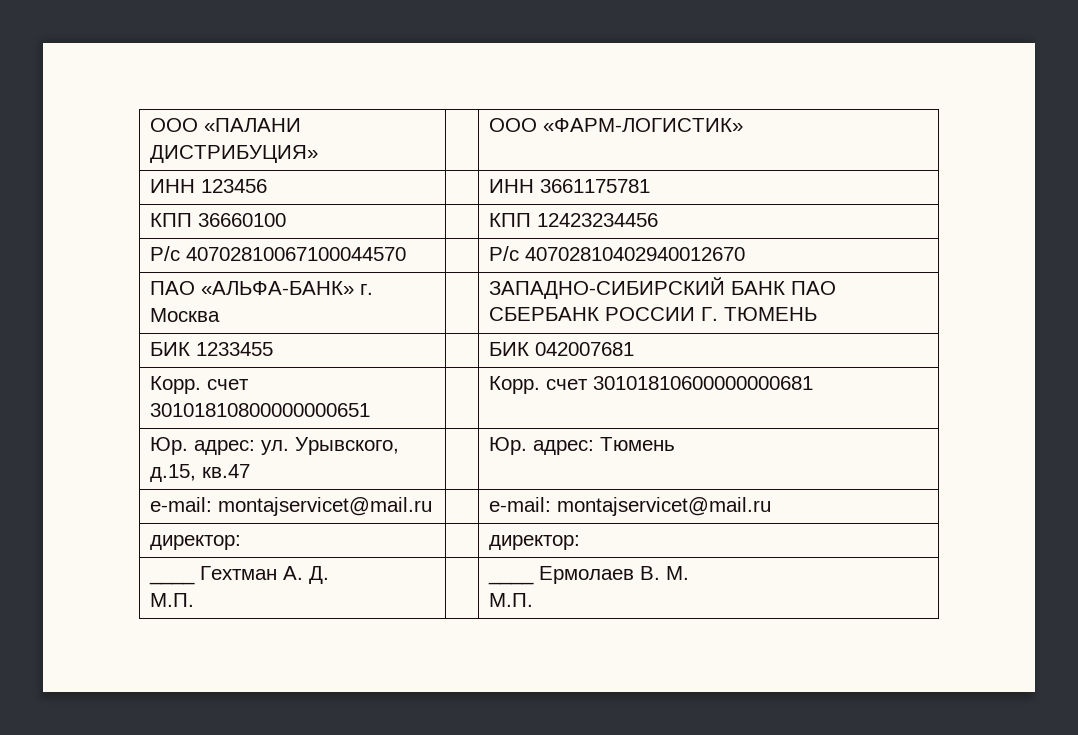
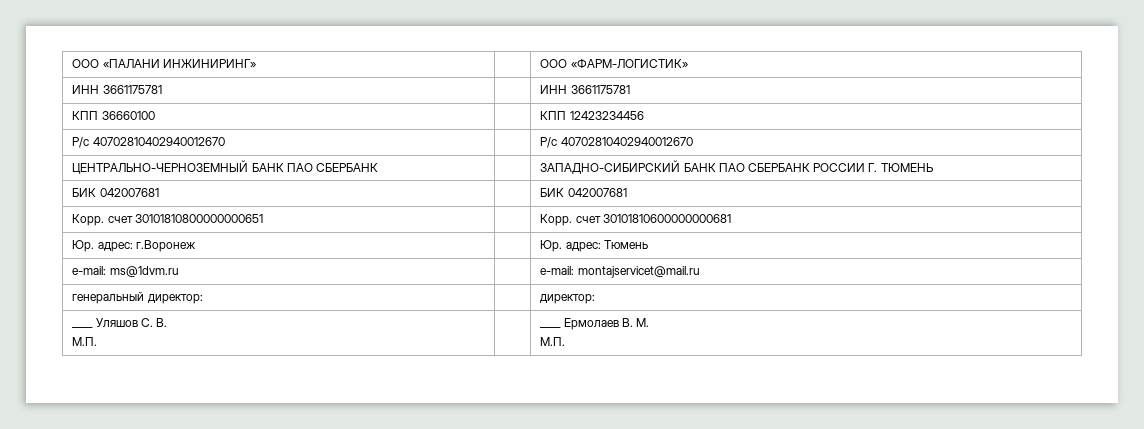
[150,145,319,163] ДИСТРИБУЦИЯ» -> [162,59,256,68] ИНЖИНИРИНГ»
[201,179,268,193] 123456 -> [102,85,162,94] 3661175781
[186,247,407,261] 40702810067100044570 -> [92,137,225,146] 40702810402940012670
[150,281,374,295] [150,308,221,322] ПАО «АЛЬФА-БАНК» г. Москва -> [72,160,379,174] ЦЕНТРАЛЬНО-ЧЕРНОЗЕМНЫЙ БАНК ПАО СБЕРБАНК
[196,342,274,356] 1233455 -> [99,188,159,197] 042007681
[261,437,400,455] [150,464,251,482] ул. Урывского, д.15, кв.47 -> [135,240,196,252] г.Воронеж
[218,497,433,516] montajservicet@mail.ru -> [109,266,179,277] ms@1dvm.ru
(772, 506) none -> [72,292,145,304] генеральный
[200,566,330,584] Гехтман А. Д. -> [95,318,168,327] Уляшов С. В.

